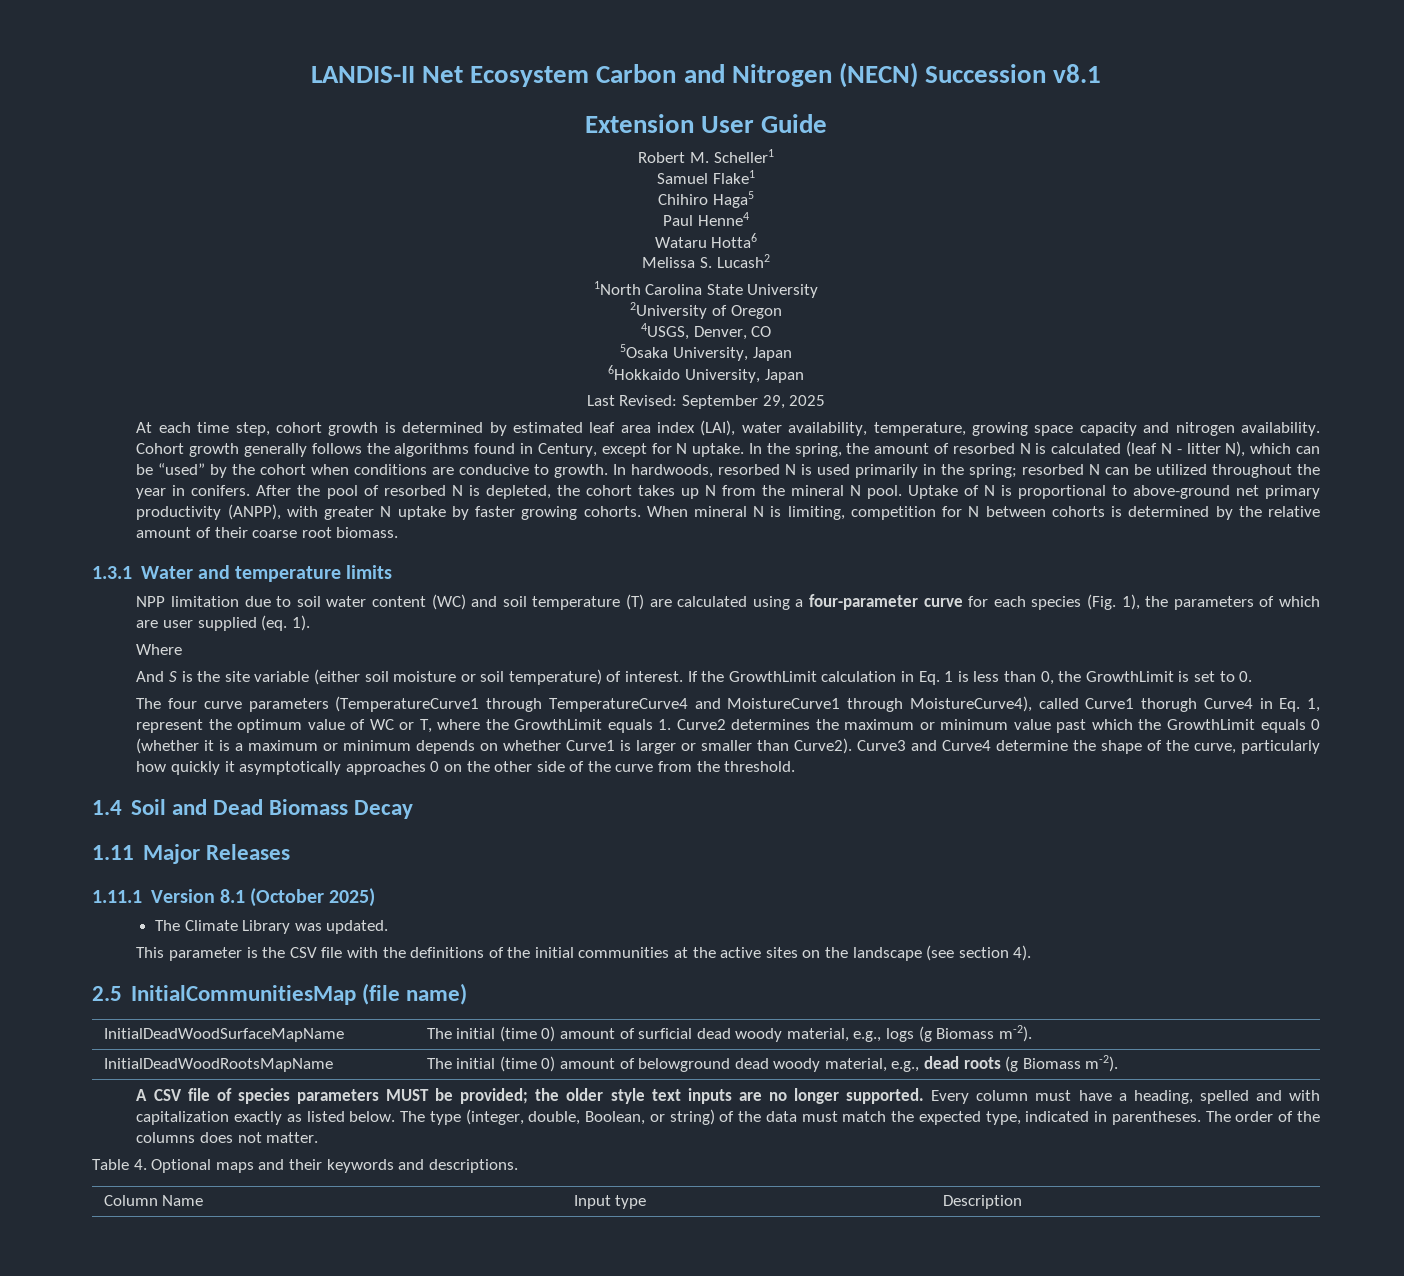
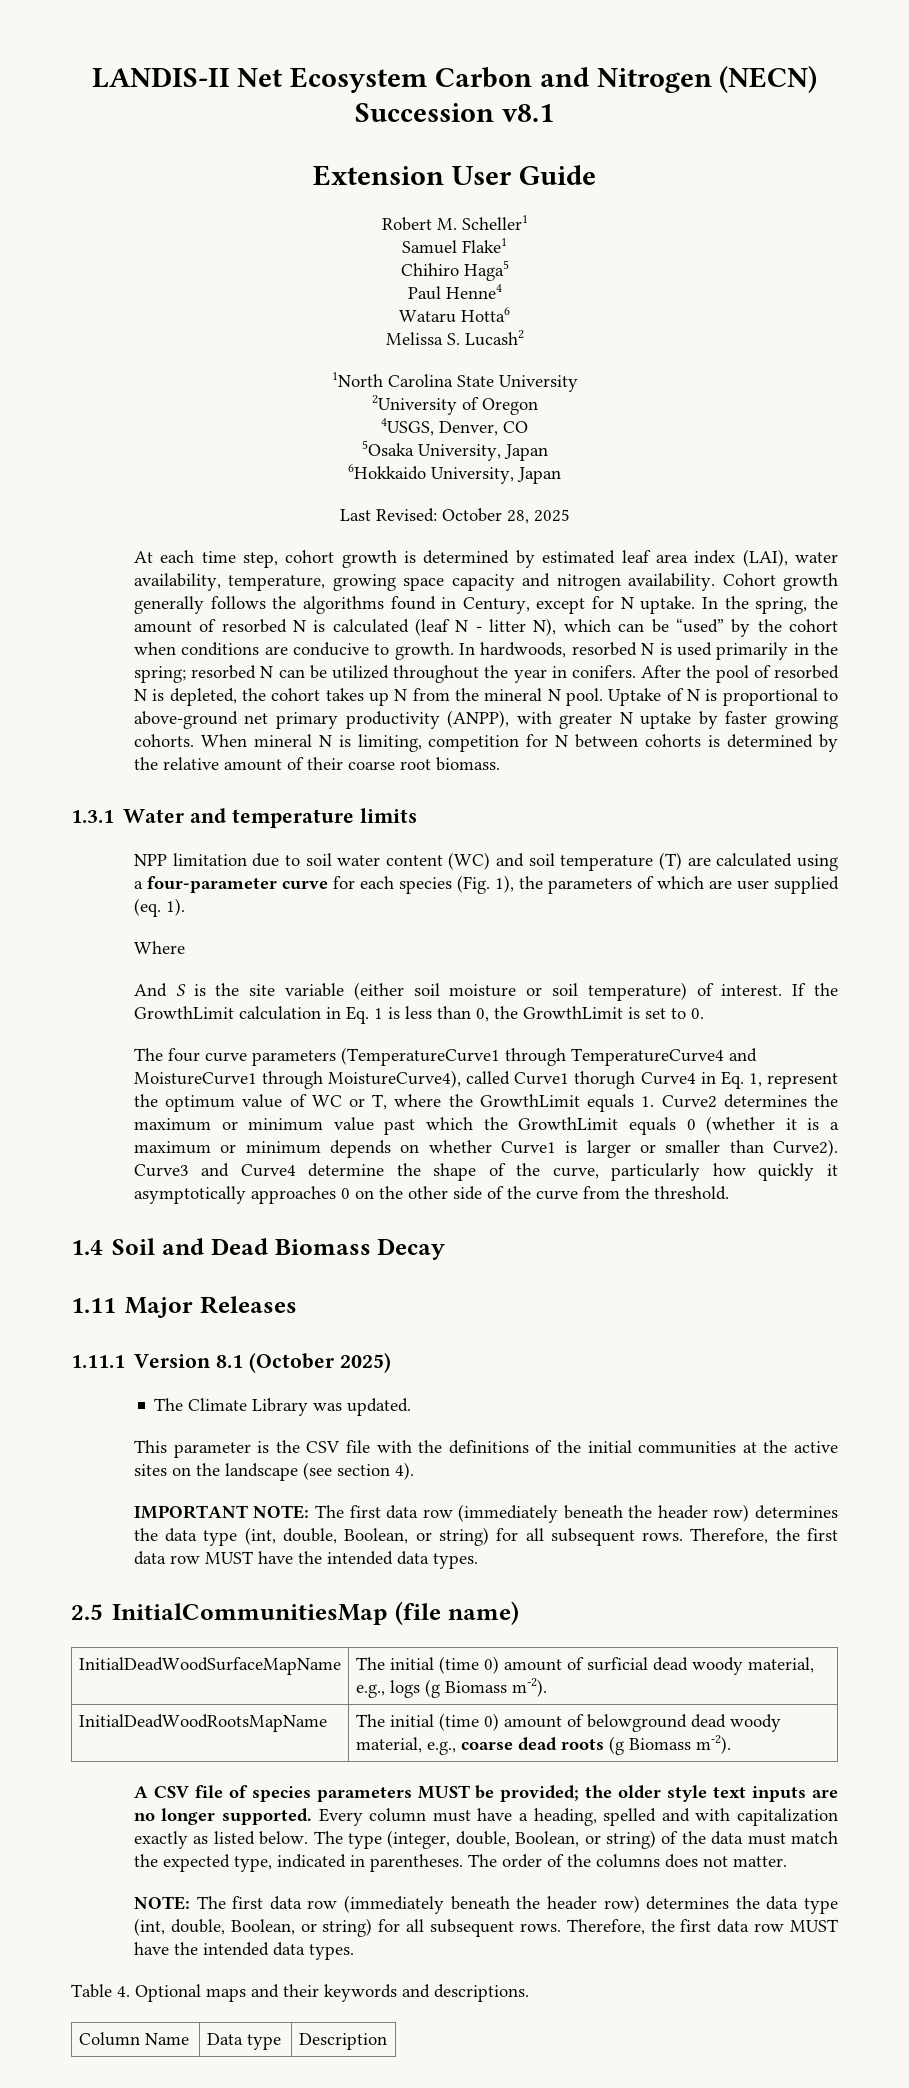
[682,395,785,409] September 29, -> [441,508,529,524] October 28,
(1032, 953) none -> [133,1504,838,1523] [133,1527,838,1546] [133,1551,478,1569] // IMPORTANT NOTE: The first data row (immediately beneath the header row) determines the data type (int, double, Boolean, or string) for all subsequent rows. Therefore, the first data row MUST have the intended data types.
(920, 1066) none -> [460,1742,513,1750] coarse
(319, 1137) none -> [133,1895,838,1914] [133,1918,838,1937] [133,1942,354,1960] // NOTE: The first data row (immediately beneath the header row) determines the data type (int, double, Boolean, or string) for all subsequent rows. Therefore, the first data row MUST have the intended data types.
[573,1195,611,1209] Input -> [206,2033,243,2045] Data

